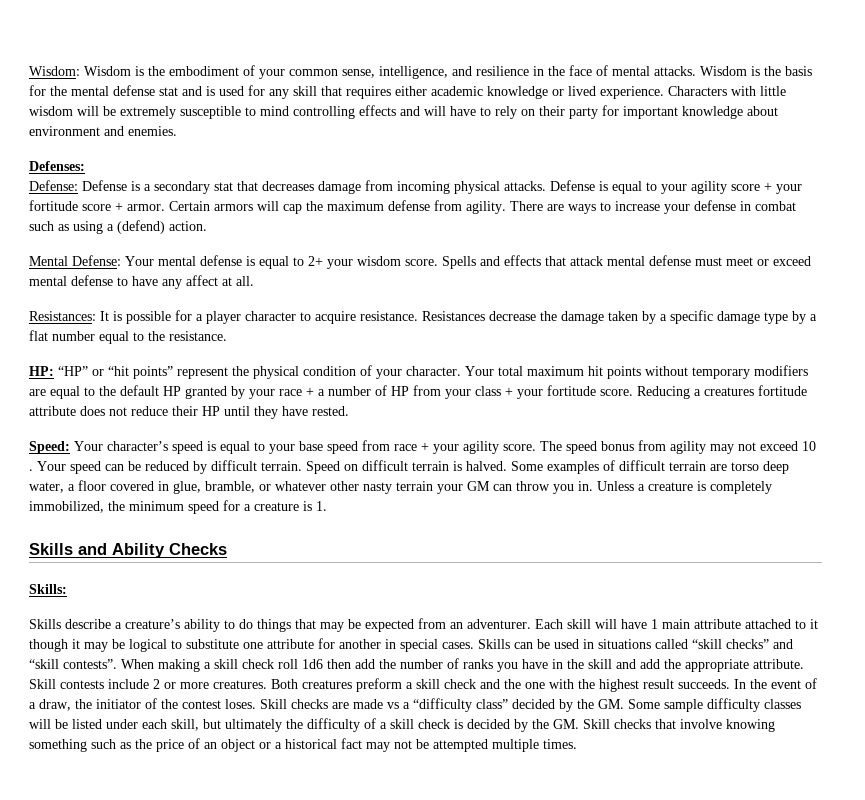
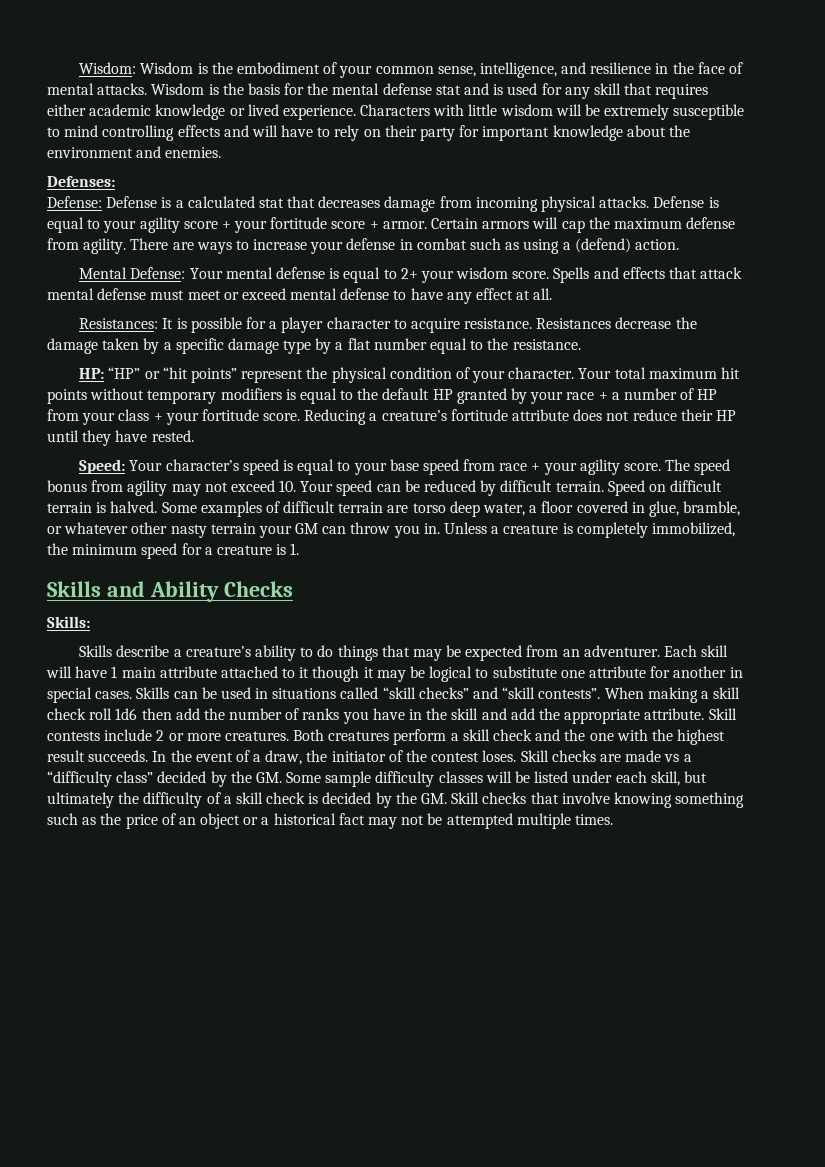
(778, 111) none -> [668,125,690,137] the
[154,181,210,194] secondary -> [187,196,255,208] calculated
[186,275,218,286] affect -> [476,288,514,300] effect
[29,389,46,396] are -> [285,389,296,400] is
[704,387,754,396] creatures -> [381,410,447,421] creature’s
[802,441,816,451] [29,469,33,471] 10 . -> [279,480,297,492] 10.
[356,678,402,692] preform -> [393,729,447,745] perform

